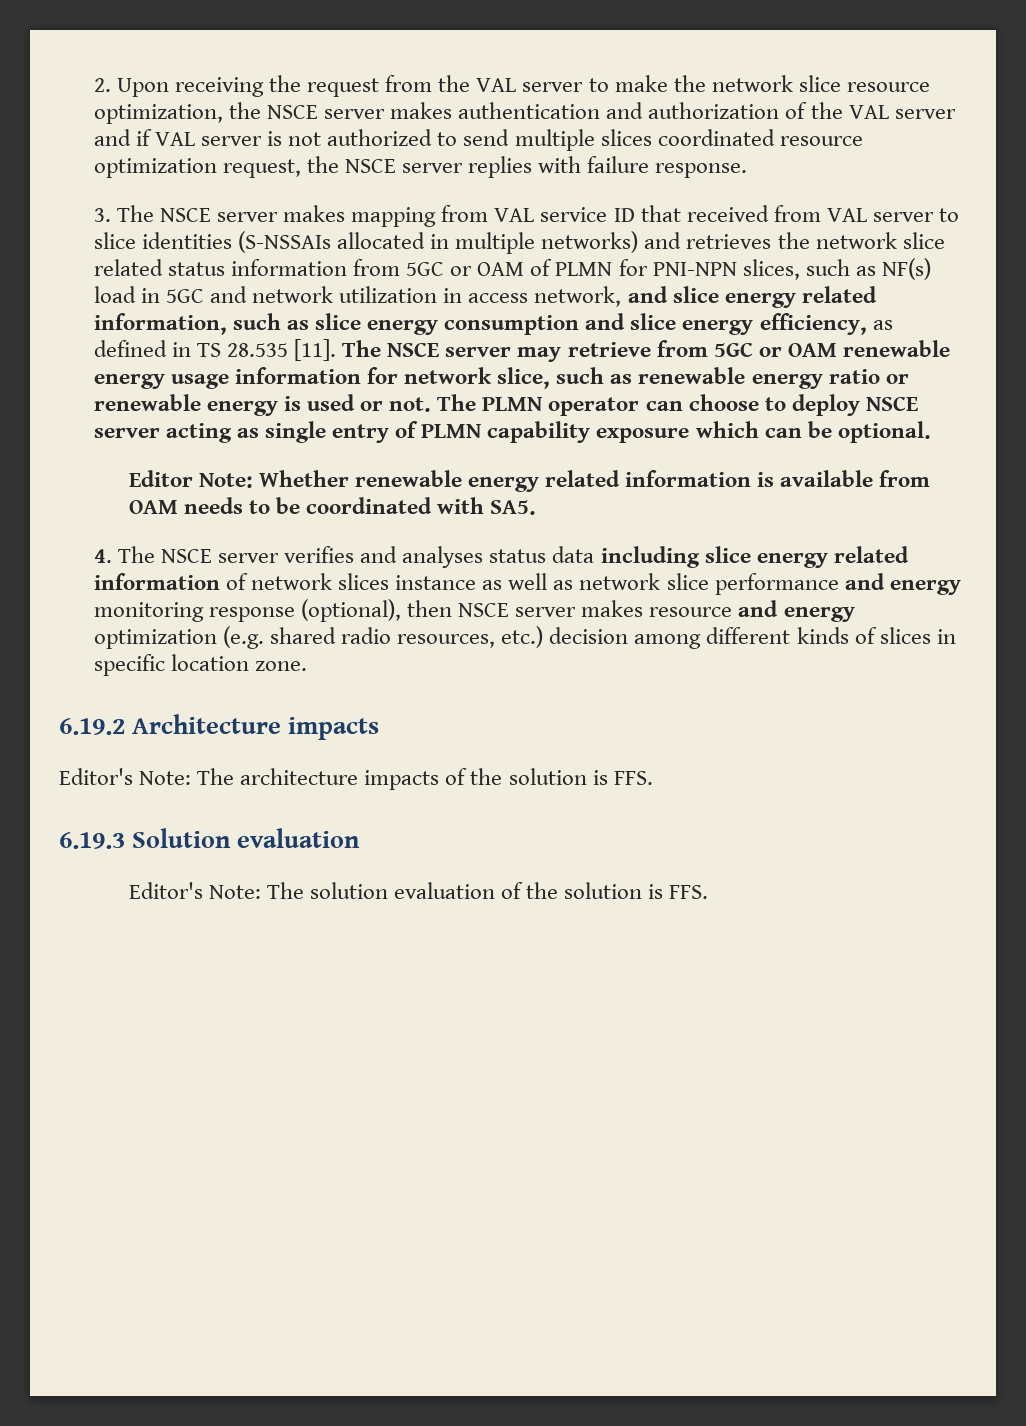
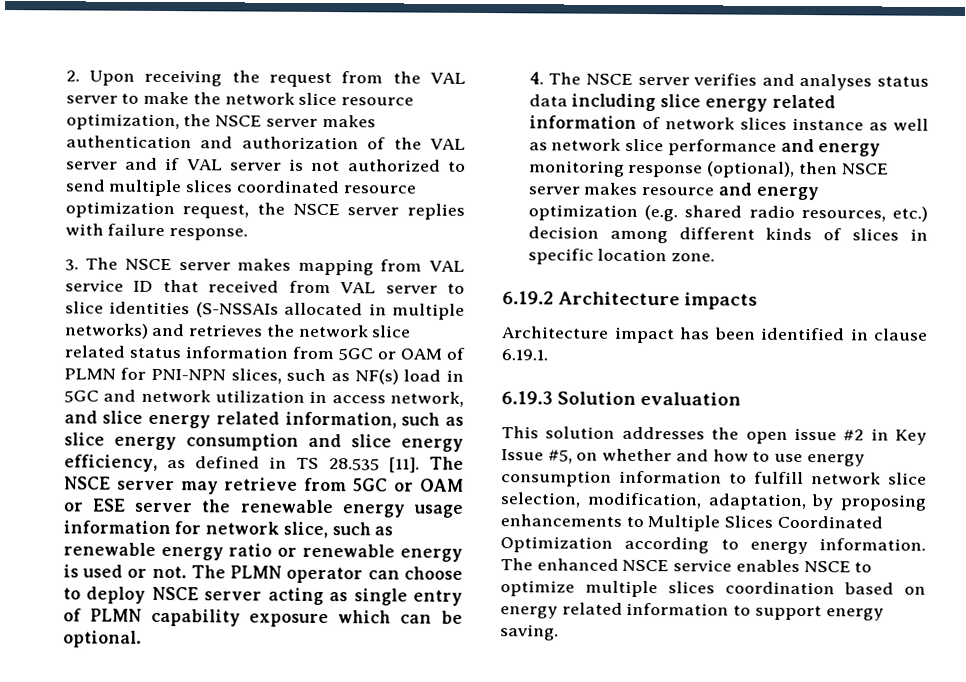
(837, 350) none -> [62,498,231,513] or ESE server the
[128,470,931,492] [128,497,537,515] // Editor Note: Whether renewable energy related information is available from OAM needs to be coordinated with SA5. -> (142, 639) none
[59,768,653,790] [59,828,361,849] [128,882,709,899] Editor's Note: The architecture impacts of the solution is FFS. // 6.19.3 Solution evaluation // Editor's Note: The solution evaluation of the solution is FFS. -> [502,326,928,344] [501,349,548,361] [501,391,742,406] [501,426,927,445] [501,448,865,467] [501,470,927,487] [500,492,927,511] [500,514,883,532] [500,536,926,555] [500,558,873,573] [500,580,926,598] [500,602,884,621] [500,624,559,641] Architecture impact has been identified in clause 6.19.1. // 6.19.3 Solution evaluation // This solution addresses the open issue #2 in Key Issue #5, on whether and how to use energy consumption information to fulfill network slice selection, modification, adaptation, by proposing enhancements to Multiple Slices Coordinated Optimization according to energy information. The enhanced NSCE service enables NSCE to optimize multiple slices coordination based on energy related information to support energy saving.

